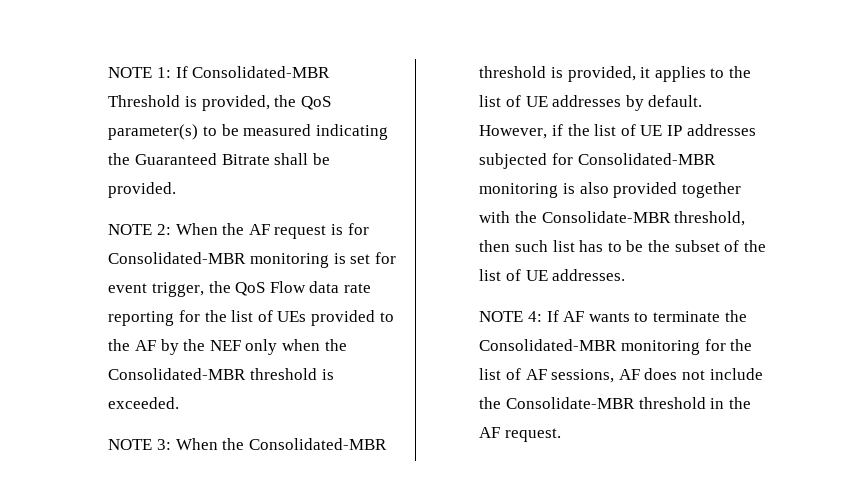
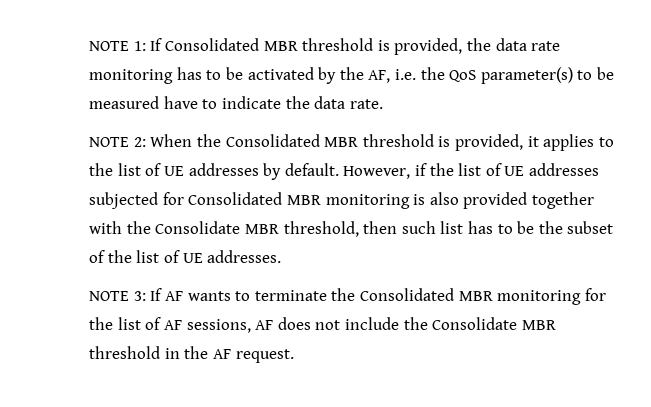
[192,66,331,78] [108,95,270,111] Consolidated-MBR Threshold is provided, -> [165,38,561,55] [89,67,416,84] Consolidated MBR threshold is provided, the data rate monitoring has to be activated by the AF, i.e.
[315,124,388,140] [108,153,330,165] [108,182,177,198] [108,223,369,239] [108,252,396,268] [108,281,371,297] [108,310,394,326] [108,339,347,355] [108,368,334,380] [108,397,180,409] [108,438,387,450] indicating the Guaranteed Bitrate shall be provided. // NOTE 2: When the AF request is for Consolidated-MBR monitoring is set for event trigger, the QoS Flow data rate reporting for the list of UEs provided to the AF by the NEF only when the Consolidated-MBR threshold is exceeded. // NOTE 3: When the Consolidated-MBR -> [163,96,383,109] [89,134,359,147] have to indicate the data rate. // NOTE 2: When the Consolidated MBR
[666,125,682,136] IP -> (525, 171) none
[577,153,716,165] Consolidated-MBR -> [188,192,322,205] Consolidated MBR
[541,211,671,223] Consolidate-MBR -> [155,221,280,234] Consolidate MBR
[527,311,542,322] 4: -> [133,291,146,301] 3:
[479,339,618,351] Consolidated-MBR -> [359,288,493,301] Consolidated MBR
[505,397,635,409] Consolidate-MBR -> [432,317,556,330] Consolidate MBR

